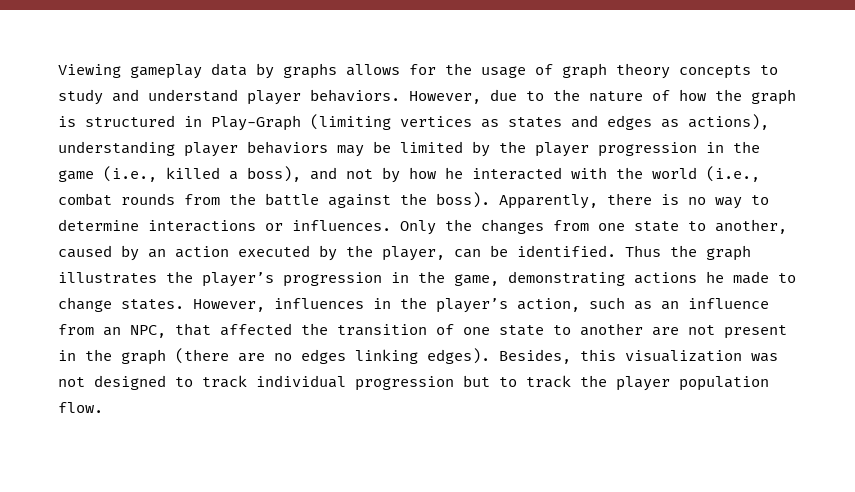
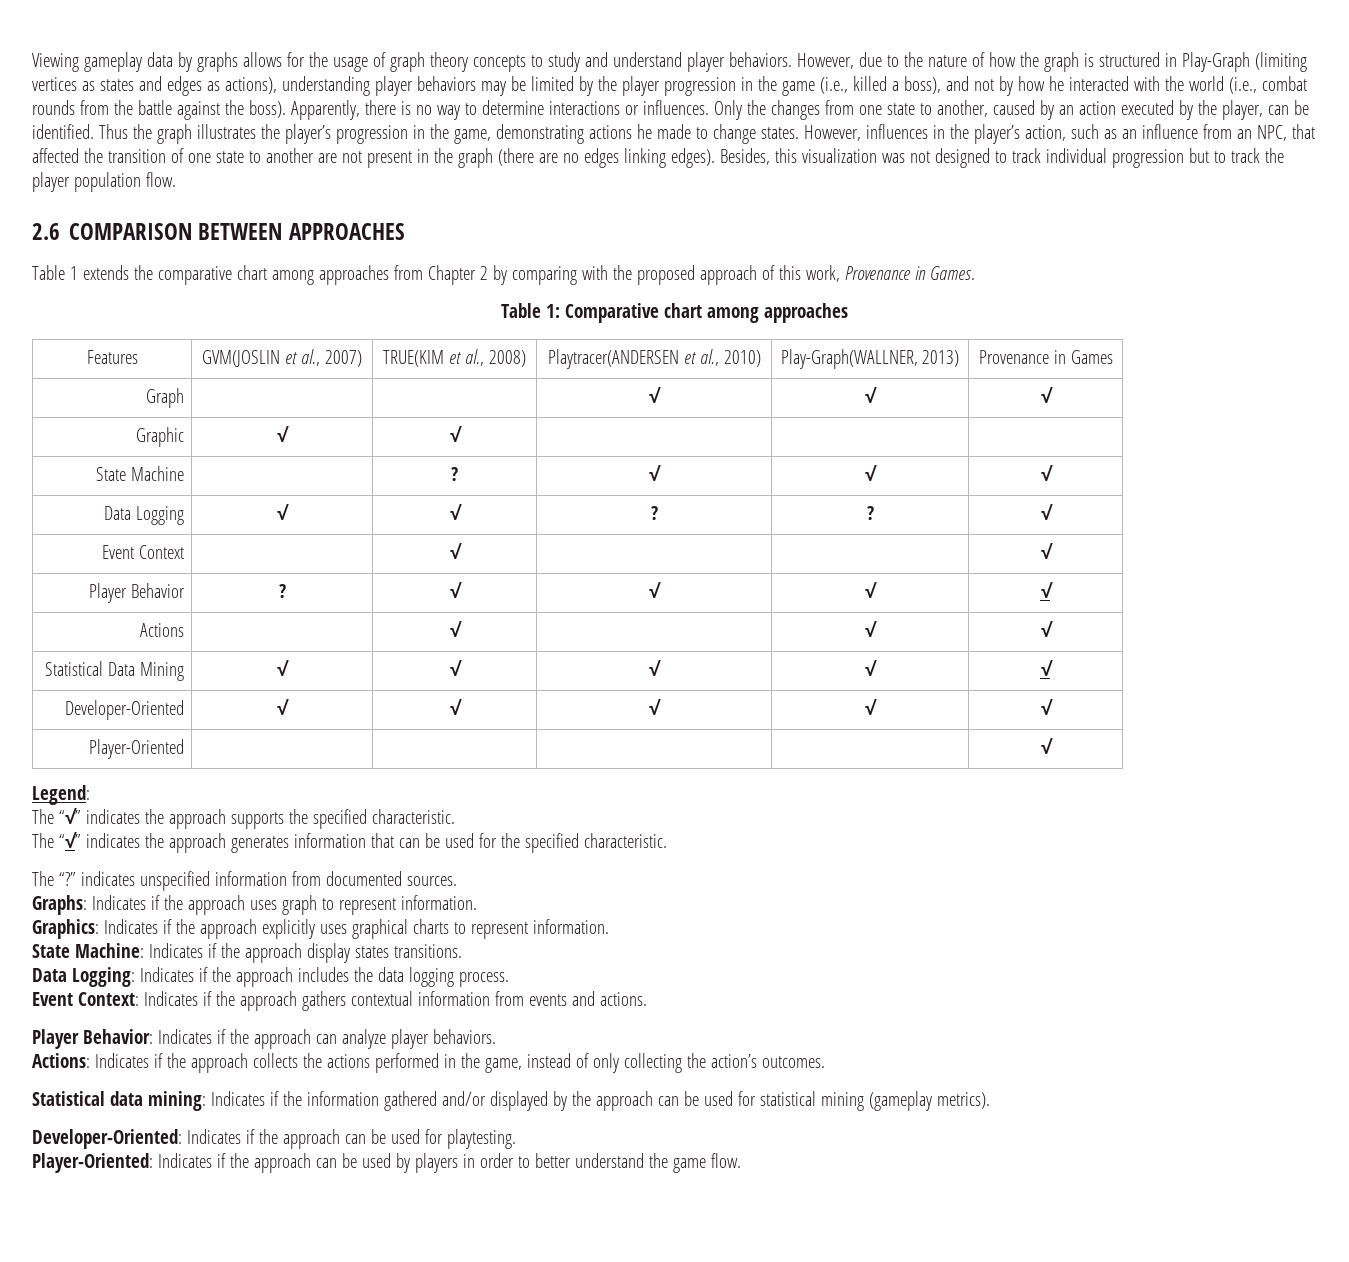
(103, 407) none -> [32,223,405,240] [32,265,975,285] [501,303,848,323] [86,350,138,364] [201,349,363,367] [383,349,526,367] [547,349,761,369] [780,349,960,369] [978,350,1113,364] [145,388,184,408] [649,387,661,403] [865,387,877,403] [1040,387,1053,403] [135,427,184,447] [277,426,289,442] [449,426,462,442] [95,466,184,481] [451,467,458,481] [649,465,661,481] [865,465,877,481] [1040,465,1053,481] [103,506,184,525] [277,504,289,520] [449,504,462,520] [650,506,658,520] [866,506,874,520] [1040,504,1053,520] [101,545,184,559] [449,543,462,559] [1040,543,1053,559] [88,583,185,603] [278,584,286,598] [449,582,462,598] [649,582,661,598] [865,582,877,598] [1040,582,1053,598] [139,623,184,637] [449,621,462,637] [865,621,877,637] [1040,621,1053,637] [44,661,184,681] [277,660,289,676] [449,660,462,676] [649,660,661,676] [865,660,877,676] [1040,660,1053,676] [64,700,184,720] [277,699,289,715] [449,699,462,715] [649,699,661,715] [865,699,877,715] [1040,699,1053,715] [88,739,184,759] [1040,738,1053,754] [32,785,90,805] [32,808,455,829] [32,832,667,853] [32,871,457,891] [32,895,477,915] [32,919,609,939] [32,943,462,963] [32,967,509,987] [32,991,647,1011] [32,1029,496,1049] [32,1053,825,1073] [32,1091,990,1111] [32,1129,516,1149] [32,1153,741,1173] // 2.6 COMPARISON BETWEEN APPROACHES // Table 1 extends the comparative chart among approaches from Chapter 2 by comparing with the proposed approach of this work, Provenance in Games. // Table 1: Comparative chart among approaches // Features | GVM(JOSLIN et al., 2007) | TRUE(KIM et al., 2008) | Playtracer(ANDERSEN et al., 2010) | Play-Graph(WALLNER, 2013) | Provenance in Games // Graph | | | √ | √ | √ // Graphic | √ | √ | | | // State Machine | | ? | √ | √ | √ // Data Logging | √ | √ | ? | ? | √ // Event Context | | √ | | | √ // Player Behavior | ? | √ | √ | √ | √ // Actions | | √ | | √ | √ // Statistical Data Mining | √ | √ | √ | √ | √ // Developer-Oriented | √ | √ | √ | √ | √ // Player-Oriented | | | | | √ // Legend: // The “√” indicates the approach supports the specified characteristic. // The “√” indicates the approach generates information that can be used for the specified characteristic. // The “?” indicates unspecified information from documented sources. // Graphs: Indicates if the approach uses graph to represent information. // Graphics: Indicates if the approach explicitly uses graphical charts to represent information. // State Machine: Indicates if the approach display states transitions. // Data Logging: Indicates if the approach includes the data logging process. // Event Context: Indicates if the approach gathers contextual information from events and actions. // Player Behavior: Indicates if the approach can analyze player behaviors. // Actions: Indicates if the approach collects the actions performed in the game, instead of only collecting the action’s outcomes. // Statistical data mining: Indicates if the information gathered and/or displayed by the approach can be used for statistical mining (gameplay metrics). // Developer-Oriented: Indicates if the approach can be used for playtesting. // Player-Oriented: Indicates if the approach can be used by players in order to better understand the game flow.

